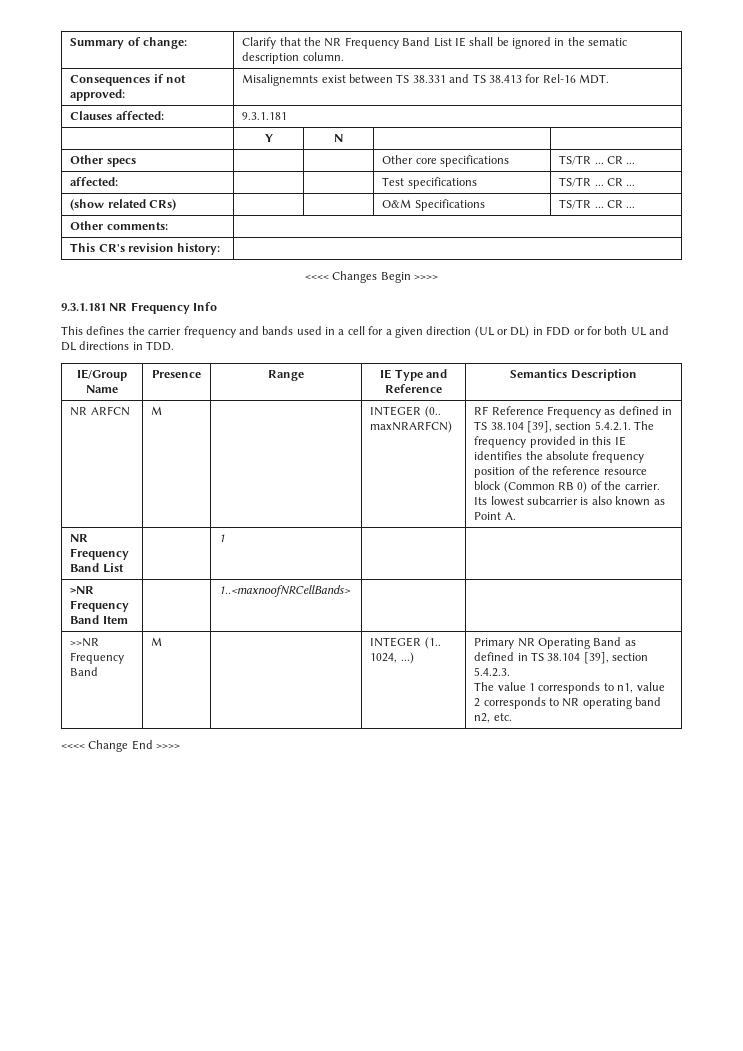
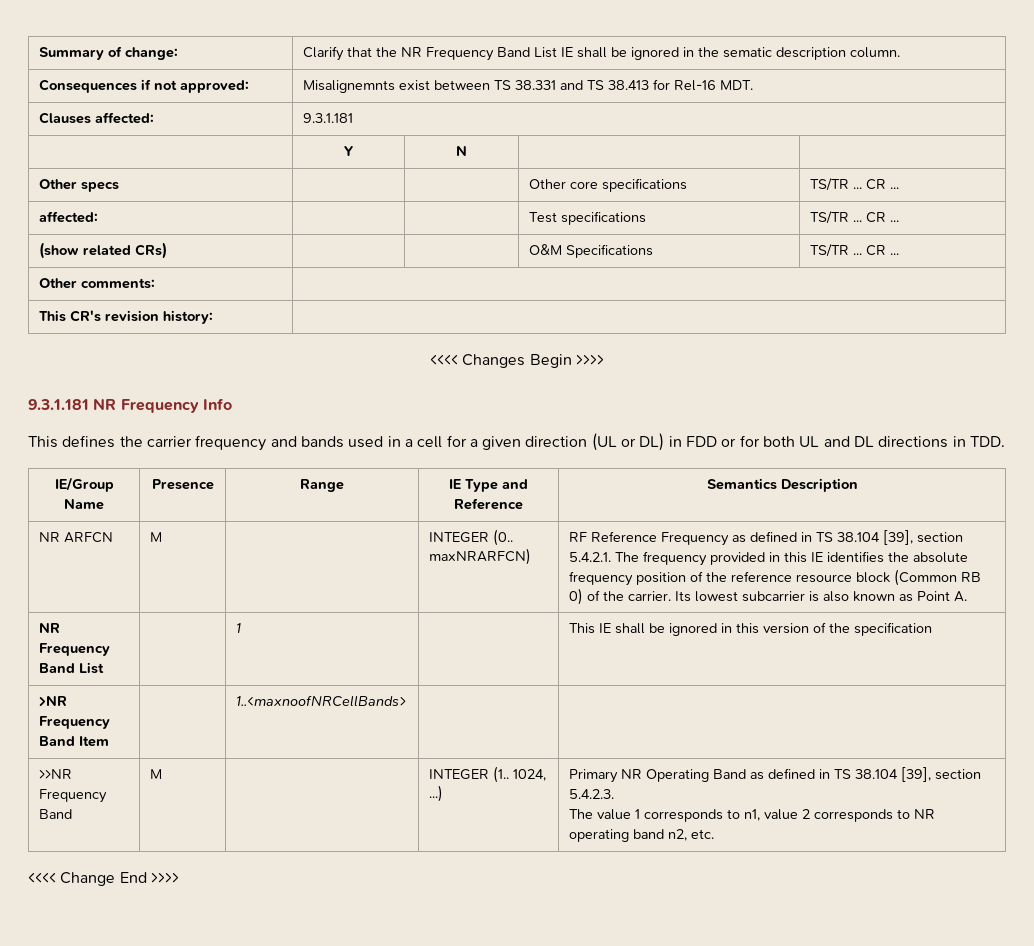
(226, 538) none -> [569,622,933,636] This IE shall be ignored in this version of the specification

